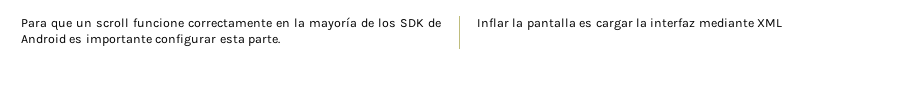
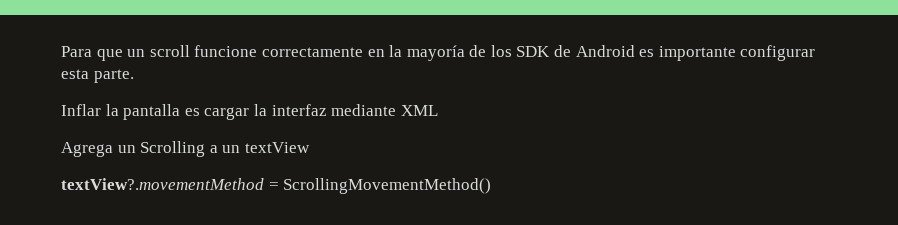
(782, 23) none -> [61,141,310,157] [61,178,492,194] // Agrega un Scrolling a un textView // textView?.movementMethod = ScrollingMovementMethod()

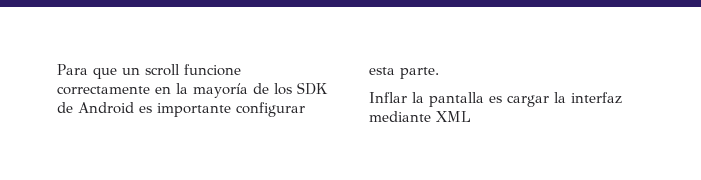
[61,141,310,157] [61,178,492,194] // Agrega un Scrolling a un textView // textView?.movementMethod = ScrollingMovementMethod() -> (471, 116) none

